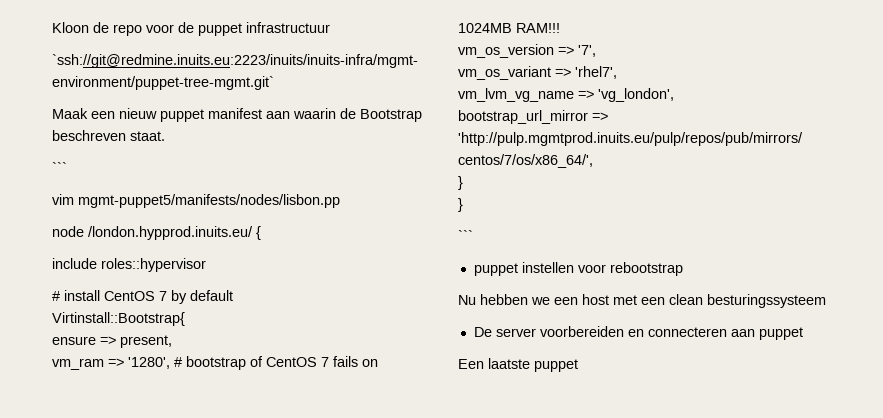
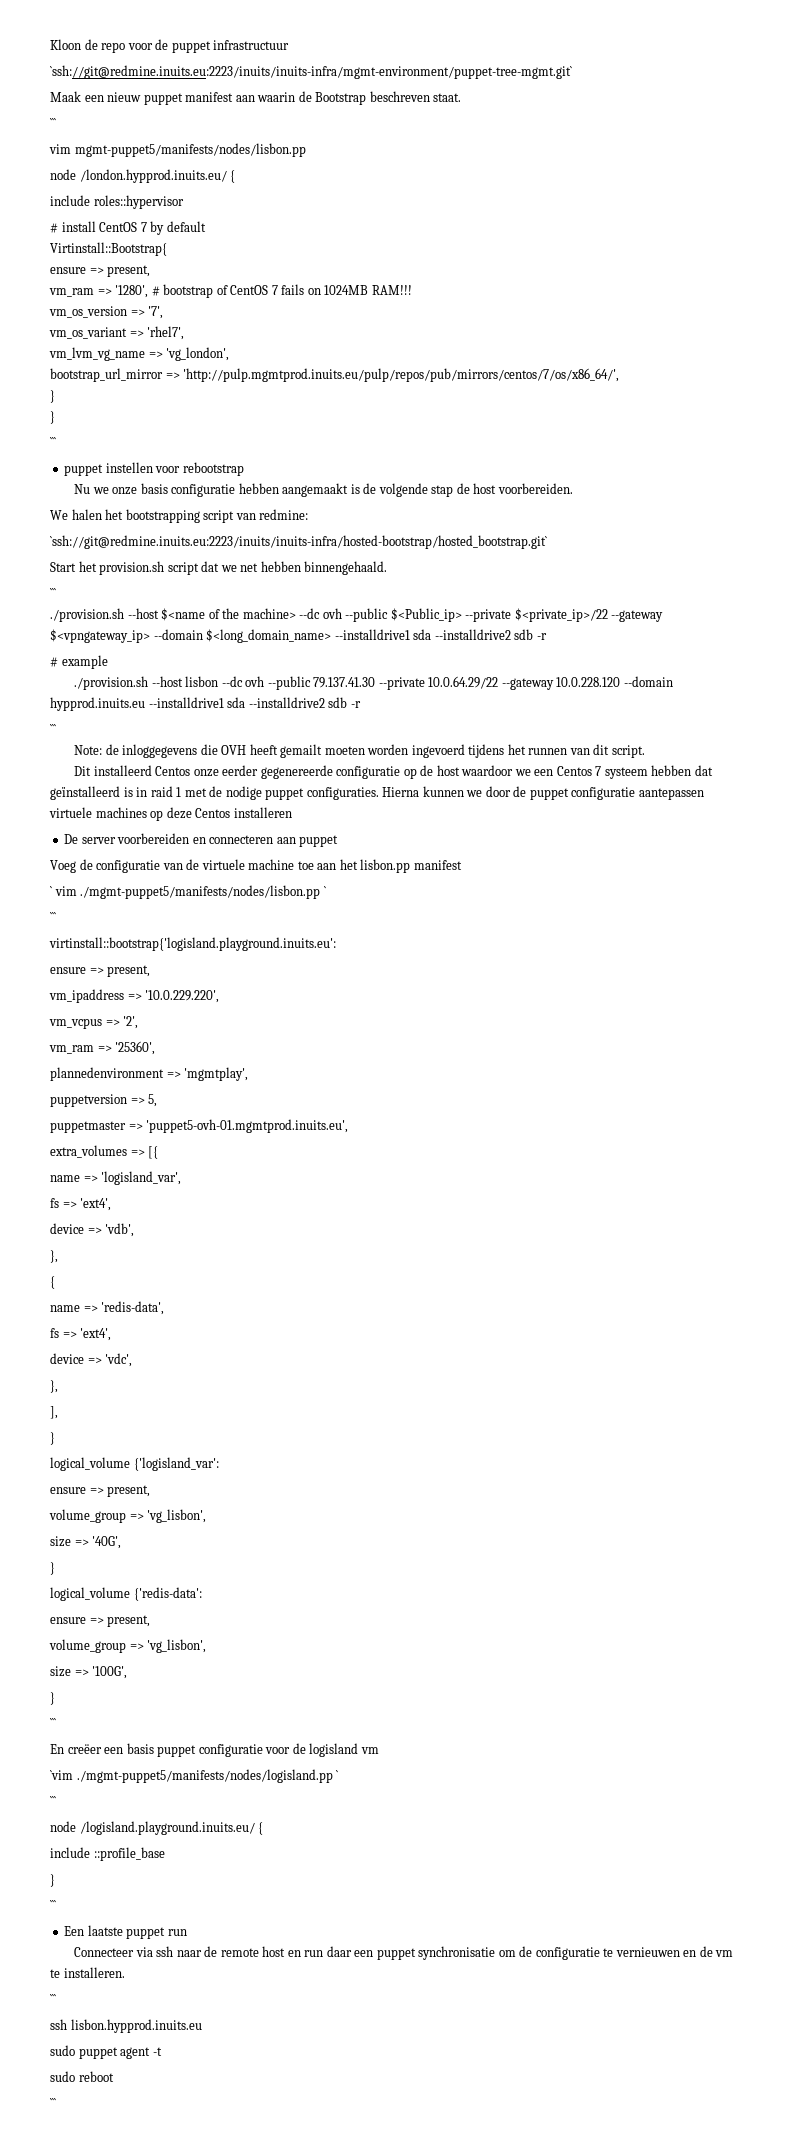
[480,294,826,308] hebben we een host met een clean besturingssysteem -> [92,483,573,497] [50,509,309,523] [50,535,547,549] [50,561,388,575] [50,588,56,598] [50,608,664,622] [50,629,547,643] [50,655,108,669] [74,676,673,690] [50,697,361,711] [50,724,56,734] [74,744,645,758] [74,765,713,779] [50,786,704,800] [49,807,292,821] we onze basis configuratie hebben aangemaakt is de volgende stap de host voorbereiden. // We halen het bootstrapping script van redmine: // `ssh://git@redmine.inuits.eu:2223/inuits/inuits-infra/hosted-bootstrap/hosted_bootstrap.git` // Start het provision.sh script dat we net hebben binnengehaald. // ``` // ./provision.sh --host $<name of the machine> --dc ovh --public $<Public_ip> --private $<private_ip>/22 --gateway $<vpngateway_ip> --domain $<long_domain_name> --installdrive1 sda --installdrive2 sdb -r // # example // ./provision.sh --host lisbon --dc ovh --public 79.137.41.30 --private 10.0.64.29/22 --gateway 10.0.228.120 --domain hypprod.inuits.eu --installdrive1 sda --installdrive2 sdb -r // ``` // Note: de inloggegevens die OVH heeft gemailt moeten worden ingevoerd tijdens het runnen van dit script. // Dit installeerd Centos onze eerder gegenereerde configuratie op de host waardoor we een Centos 7 systeem hebben dat geïnstalleerd is in raid 1 met de nodige puppet configuraties. Hierna kunnen we door de puppet configuratie aantepassen virtuele machines op deze Centos installeren
[458,358,578,372] Een laatste puppet -> [50,859,462,873] [50,885,326,899] [50,912,56,922] [49,937,336,951] [50,965,151,977] [49,989,220,1003] [49,1016,139,1029] [49,1041,156,1055] [50,1067,249,1081] [50,1094,158,1107] [50,1119,349,1133] [50,1145,159,1159] [50,1171,182,1185] [50,1198,112,1211] [50,1223,135,1237] [50,1250,58,1263] [50,1276,55,1289] [50,1301,165,1315] [50,1328,112,1341] [50,1353,133,1367] [50,1380,58,1393] [50,1406,58,1419] [50,1432,55,1445] [50,1457,219,1471] [50,1485,151,1497] [49,1509,207,1523] [50,1536,122,1549] [50,1562,55,1575] [50,1587,202,1601] [50,1615,151,1627] [49,1639,207,1653] [50,1666,128,1679] [50,1692,55,1705] [50,1718,56,1728] [50,1743,379,1757] [50,1769,339,1783] [50,1796,56,1806] [50,1821,264,1835] [50,1847,165,1861] [50,1874,55,1887] [50,1900,56,1910] [64,1925,187,1939] [74,1946,734,1960] [50,1967,125,1978] [50,1994,56,2004] [50,2019,202,2033] [50,2045,162,2059] [50,2071,114,2082] [50,2098,56,2108] Voeg de configuratie van de virtuele machine toe aan het lisbon.pp manifest // ` vim ./mgmt-puppet5/manifests/nodes/lisbon.pp ` // ``` // virtinstall::bootstrap{'logisland.playground.inuits.eu': // ensure => present, // vm_ipaddress => '10.0.229.220', // vm_vcpus => '2', // vm_ram => '25360', // plannedenvironment => 'mgmtplay', // puppetversion => 5, // puppetmaster => 'puppet5-ovh-01.mgmtprod.inuits.eu', // extra_volumes => [{ // name => 'logisland_var', // fs => 'ext4', // device => 'vdb', // }, // { // name => 'redis-data', // fs => 'ext4', // device => 'vdc', // }, // ], // } // logical_volume {'logisland_var': // ensure => present, // volume_group => 'vg_lisbon', // size => '40G', // } // logical_volume {'redis-data': // ensure => present, // volume_group => 'vg_lisbon', // size => '100G', // } // ``` // En creëer een basis puppet configuratie voor de logisland vm // `vim ./mgmt-puppet5/manifests/nodes/logisland.pp ` // ``` // node /logisland.playground.inuits.eu/ { // include ::profile_base // } // ``` // Een laatste puppet run // Connecteer via ssh naar de remote host en run daar een puppet synchronisatie om de configuratie te vernieuwen en de vm te installeren. // ``` // ssh lisbon.hypprod.inuits.eu // sudo puppet agent -t // sudo reboot // ```

